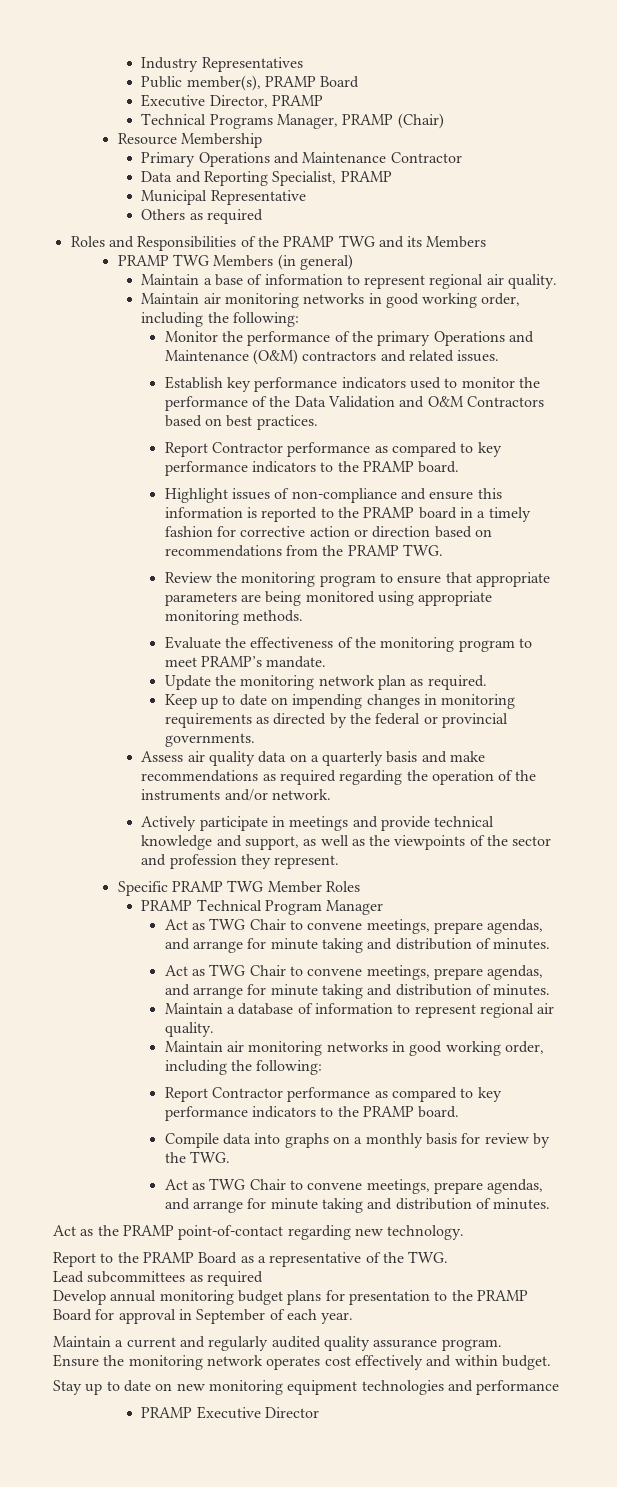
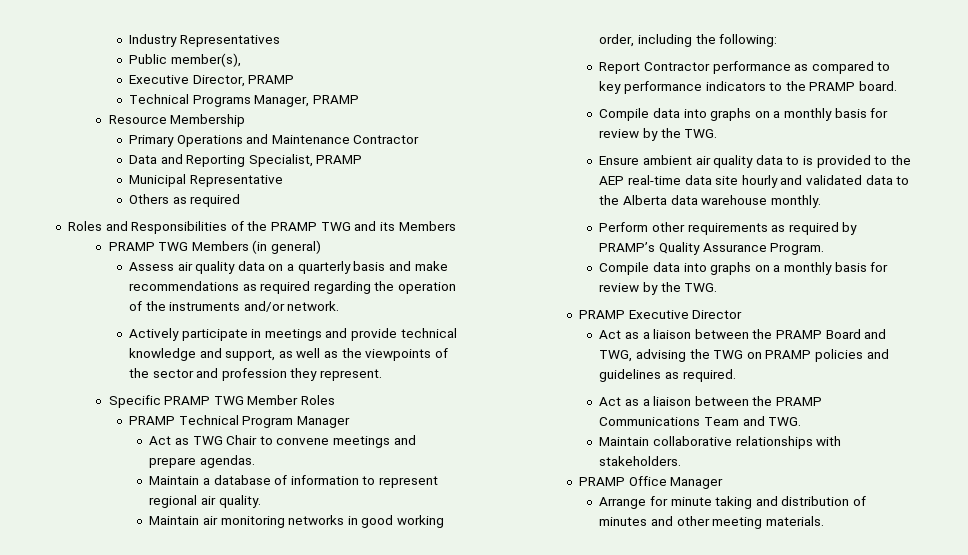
[264,76,360,88] PRAMP Board -> (241, 60) none
[397,113,444,129] (Chair) -> (359, 99) none
[141,274,558,289] [141,293,521,308] [141,312,299,327] [164,331,535,346] [164,349,500,365] [164,376,541,392] [164,396,545,411] [164,415,318,430] [164,442,502,457] [164,461,460,476] [164,488,502,503] [164,507,531,522] [164,526,493,538] [164,544,444,557] [164,572,551,587] [164,591,493,606] [164,610,304,625] [164,636,533,652] [164,656,327,668] [164,675,487,690] [164,694,516,709] [164,713,509,728] [164,733,255,747] // Maintain a base of information to represent regional air quality. // Maintain air monitoring networks in good working order, including the following: // Monitor the performance of the primary Operations and Maintenance (O&M) contractors and related issues. // Establish key performance indicators used to monitor the performance of the Data Validation and O&M Contractors based on best practices. // Report Contractor performance as compared to key performance indicators to the PRAMP board. // Highlight issues of non-compliance and ensure this information is reported to the PRAMP board in a timely fashion for corrective action or direction based on recommendations from the PRAMP TWG. // Review the monitoring program to ensure that appropriate parameters are being monitored using appropriate monitoring methods. // Evaluate the effectiveness of the monitoring program to meet PRAMP’s mandate. // Update the monitoring network plan as required. // Keep up to date on impending changes in monitoring requirements as directed by the federal or provincial governments. -> (322, 247) none
[366,919,544,934] [164,938,551,953] [164,964,544,980] [164,984,551,999] meetings, prepare agendas, and arrange for minute taking and distribution of minutes. // Act as TWG Chair to convene meetings, prepare agendas, and arrange for minute taking and distribution of minutes. -> [333,435,416,448] [149,455,255,468] meetings and prepare agendas.
[164,1178,544,1194] [164,1198,551,1213] [53,1225,465,1240] [53,1251,449,1267] [53,1271,263,1286] [53,1290,528,1305] [53,1309,354,1324] [53,1336,502,1351] [53,1354,551,1370] [53,1380,560,1395] [141,1406,319,1419] Act as TWG Chair to convene meetings, prepare agendas, and arrange for minute taking and distribution of minutes. // Act as the PRAMP point-of-contact regarding new technology. // Report to the PRAMP Board as a representative of the TWG. // Lead subcommittees as required // Develop annual monitoring budget plans for presentation to the PRAMP Board for approval in September of each year. // Maintain a current and regularly audited quality assurance program. // Ensure the monitoring network operates cost effectively and within budget. // Stay up to date on new monitoring equipment technologies and performance // PRAMP Executive Director -> [599,155,912,168] [599,175,910,188] [599,195,821,208] [599,222,858,235] [599,242,825,255] [599,262,889,275] [599,282,718,295] [578,310,743,319] [599,329,887,339] [599,349,889,362] [599,369,736,382] [599,396,823,406] [599,416,802,426] [599,436,842,449] [599,456,682,466] [578,476,724,489] [599,496,867,509] [599,516,824,529] Ensure ambient air quality data to is provided to the AEP real-time data site hourly and validated data to the Alberta data warehouse monthly. // Perform other requirements as required by PRAMP’s Quality Assurance Program. // Compile data into graphs on a monthly basis for review by the TWG. // PRAMP Executive Director // Act as a liaison between the PRAMP Board and TWG, advising the TWG on PRAMP policies and guidelines as required. // Act as a liaison between the PRAMP Communications Team and TWG. // Maintain collaborative relationships with stakeholders. // PRAMP Office Manager // Arrange for minute taking and distribution of minutes and other meeting materials.

